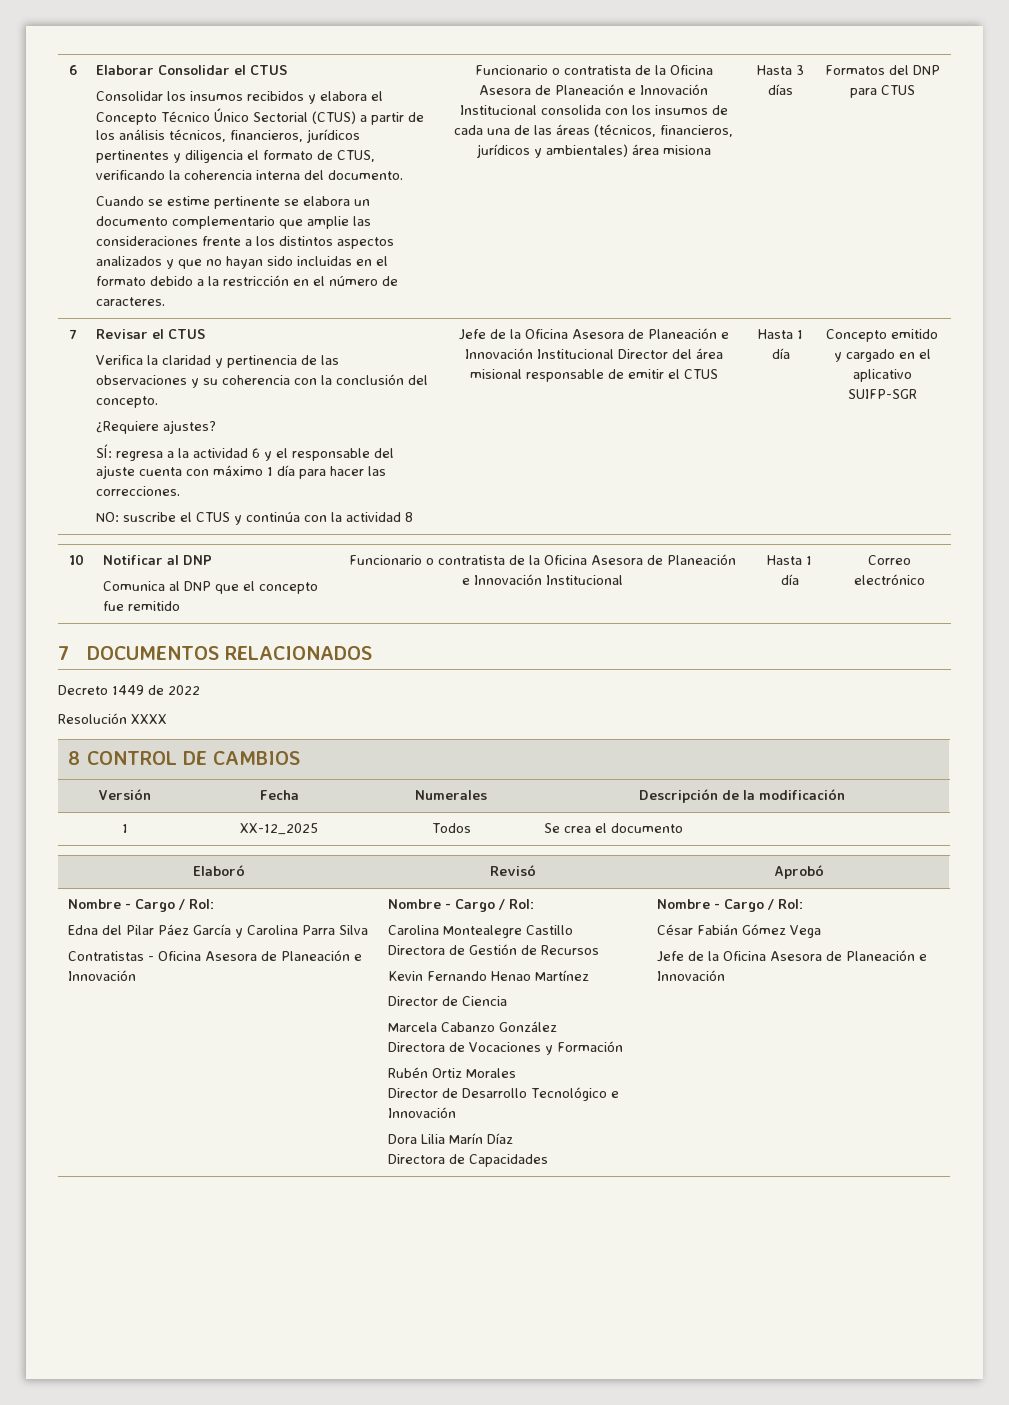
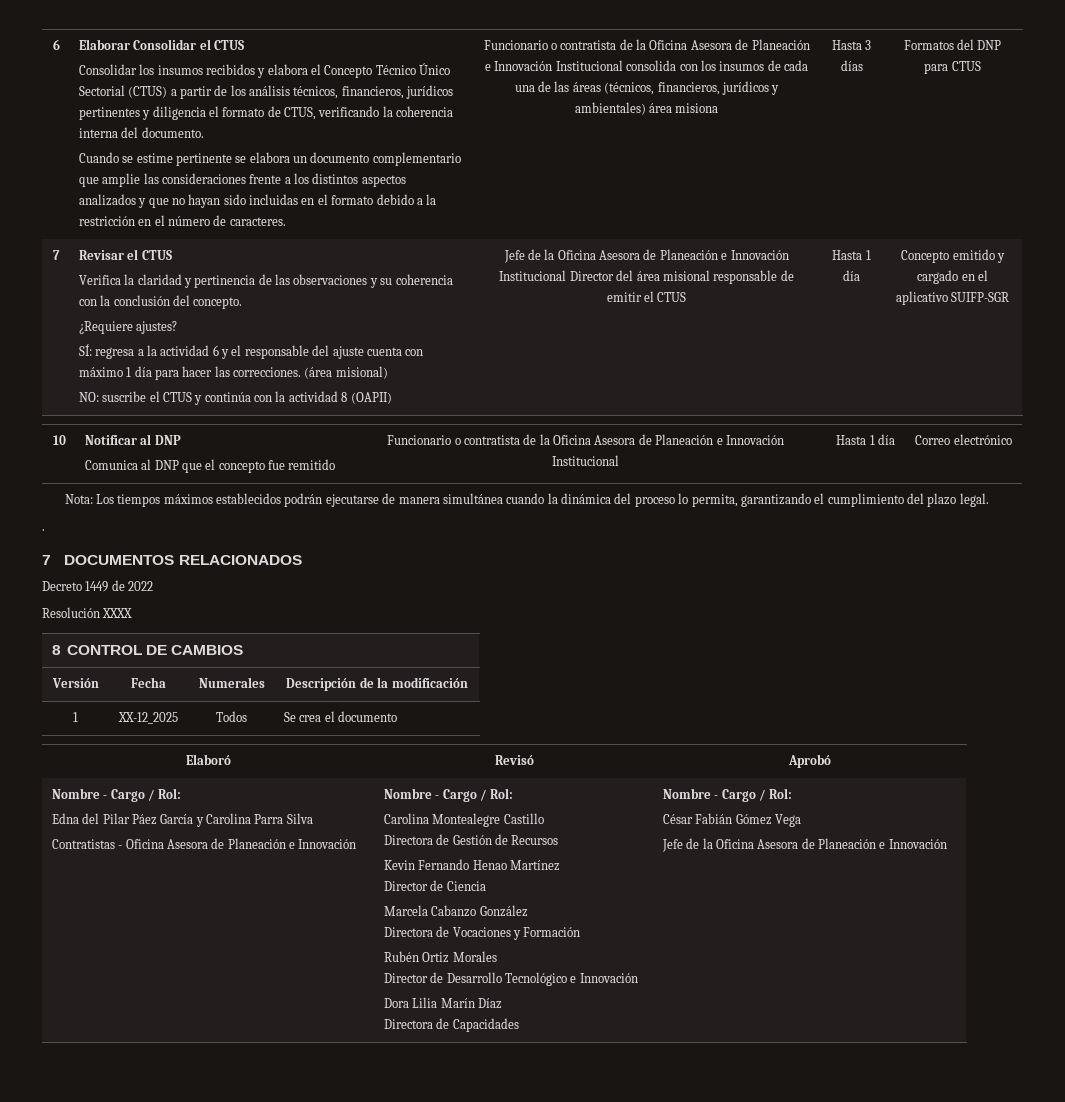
(180, 491) none -> [304,366,388,379] (área misional)
(413, 517) none -> [350,392,392,404] (OAPII)
(925, 579) none -> [64,493,989,507] [42,529,45,531] // Nota: Los tiempos máximos establecidos podrán ejecutarse de manera simultánea cuando la dinámica del proceso lo permita, garantizando el cumplimiento del plazo legal. // .

